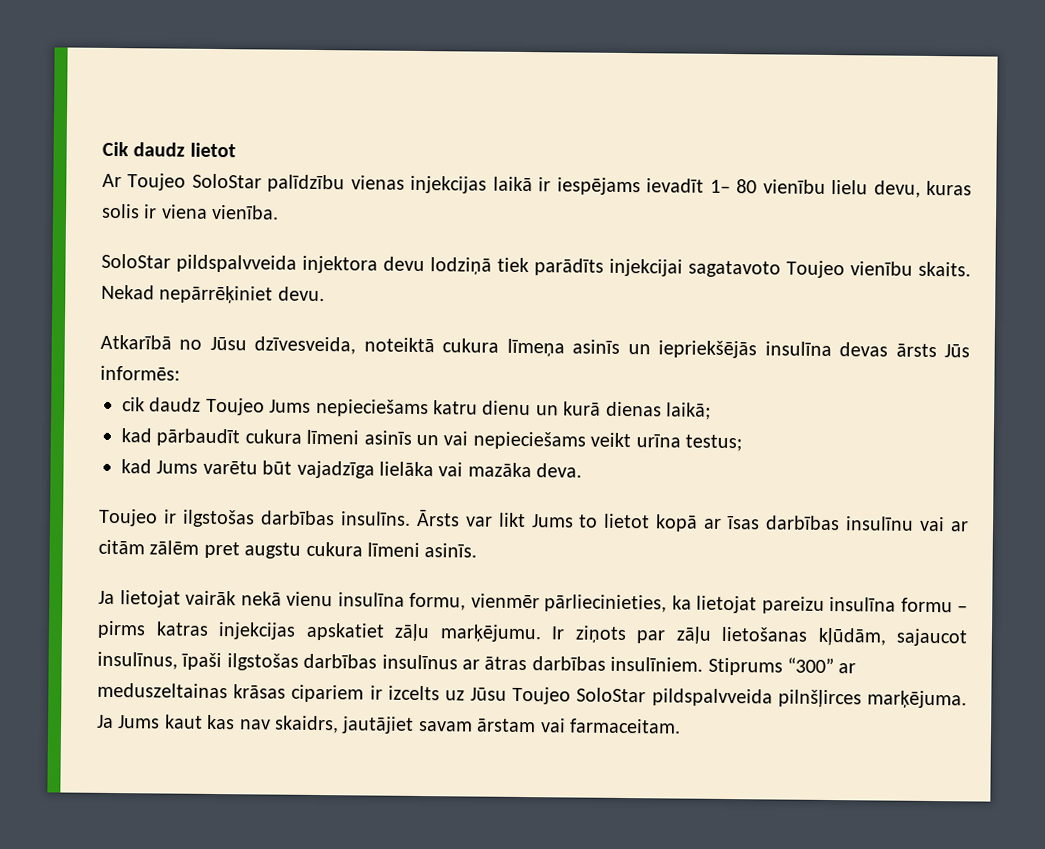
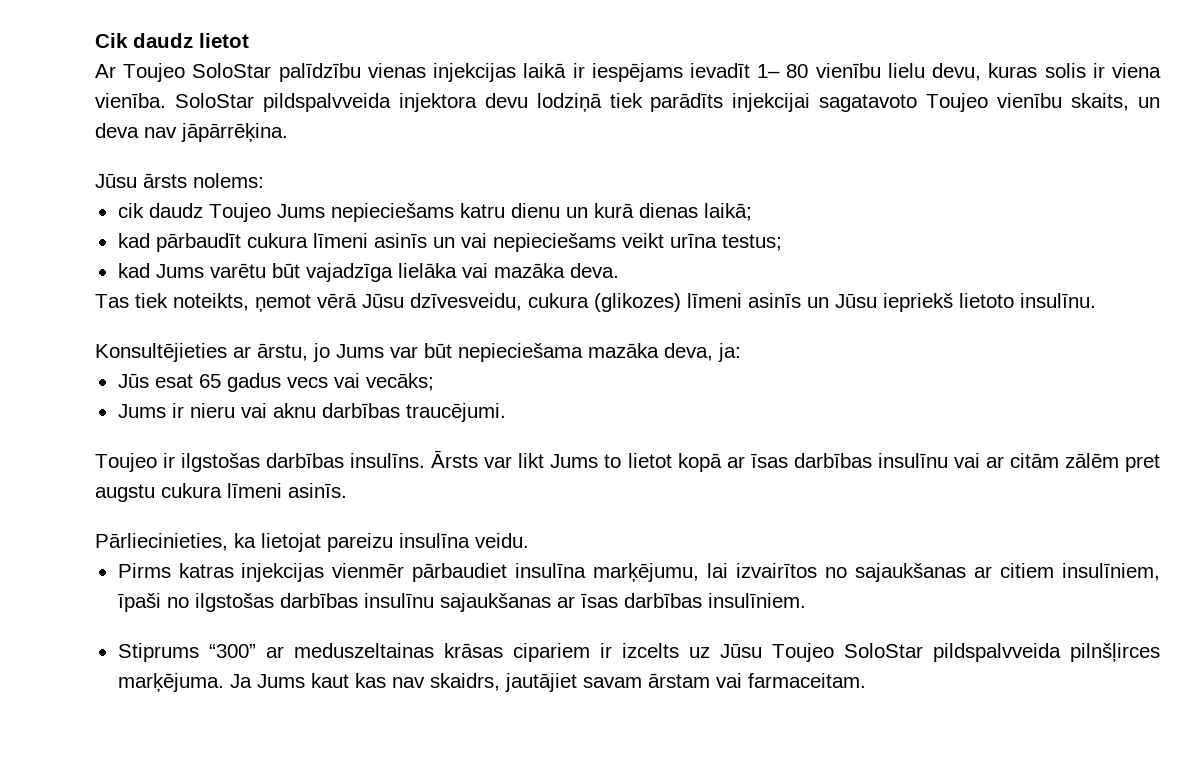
(280, 212) // -> (166, 100) none
[918,261,971,277] [101,284,325,304] [100,334,970,359] [100,365,180,381] skaits. Nekad nepārrēķiniet devu. // Atkarībā no Jūsu dzīvesveida, noteiktā cukura līmeņa asinīs un iepriekšējās insulīna devas ārsts Jūs informēs: -> [1071,93,1160,111] [95,123,288,142] [95,173,264,188] skaits, un deva nav jāpārrēķina. // Jūsu ārsts nolems:
(583, 470) none -> [95,293,1096,312] [95,343,741,362] [117,373,434,392] [117,403,506,422] // Tas tiek noteikts, ņemot vērā Jūsu dzīvesveidu, cukura (glikozes) līmeni asinīs un Jūsu iepriekš lietoto insulīnu. // Konsultējieties ar ārstu, jo Jums var būt nepieciešama mazāka deva, ja: // Jūs esat 65 gadus vecs vai vecāks; // Jums ir nieru vai aknu darbības traucējumi.
[98,590,968,614] [97,620,968,647] [97,651,528,671] Ja lietojat vairāk nekā vienu insulīna formu, vienmēr pārliecinieties, ka lietojat pareizu insulīna formu – pirms katras injekcijas apskatiet zāļu marķējumu. Ir ziņots par zāļu lietošanas kļūdām, sajaucot insulīnus, īpaši ilgstošas darbības insulīnus ar ātras -> [95,533,529,552] [117,563,1161,582] [117,593,618,612] Pārliecinieties, ka lietojat pareizu insulīna veidu. // Pirms katras injekcijas vienmēr pārbaudiet insulīna marķējumu, lai izvairītos no sajaukšanas ar citiem insulīniem, īpaši no ilgstošas darbības insulīnu sajaukšanas ar īsas
(704, 664) none -> (806, 600) //

